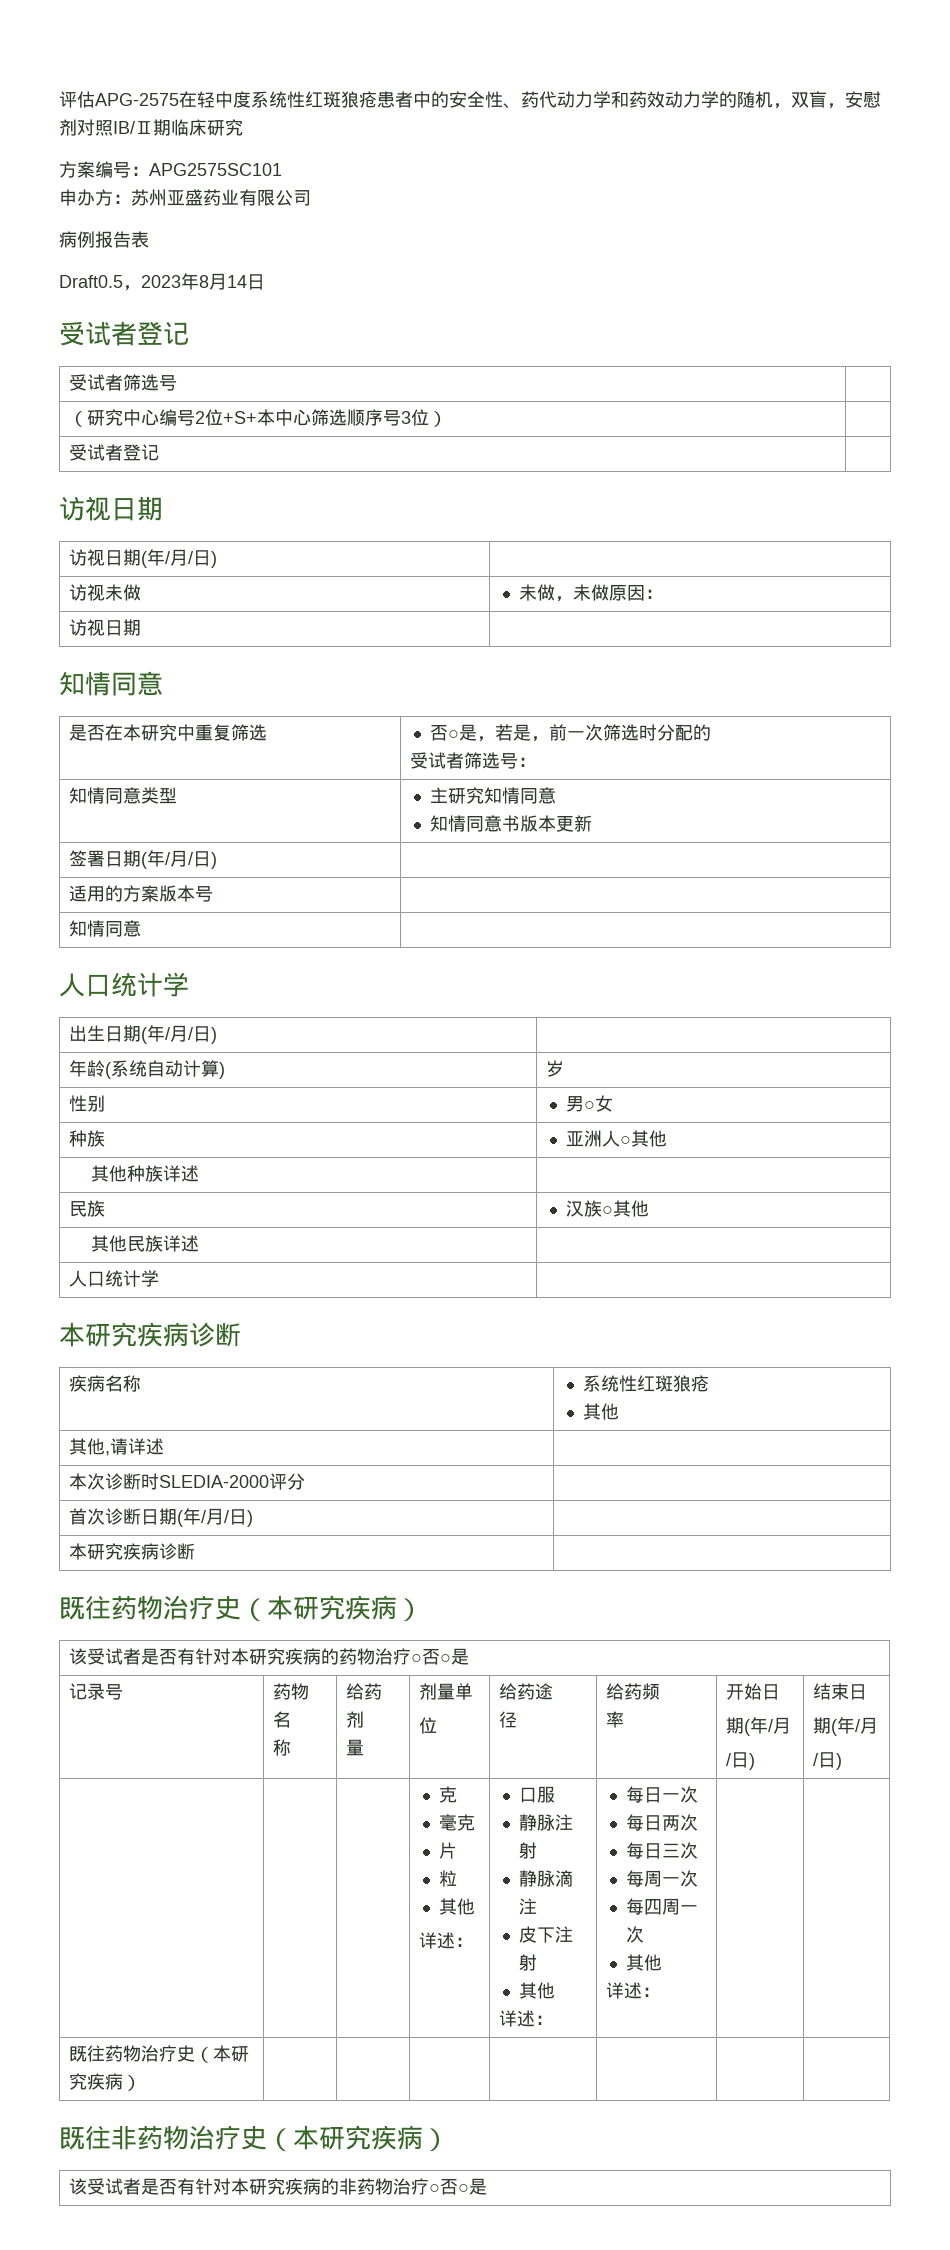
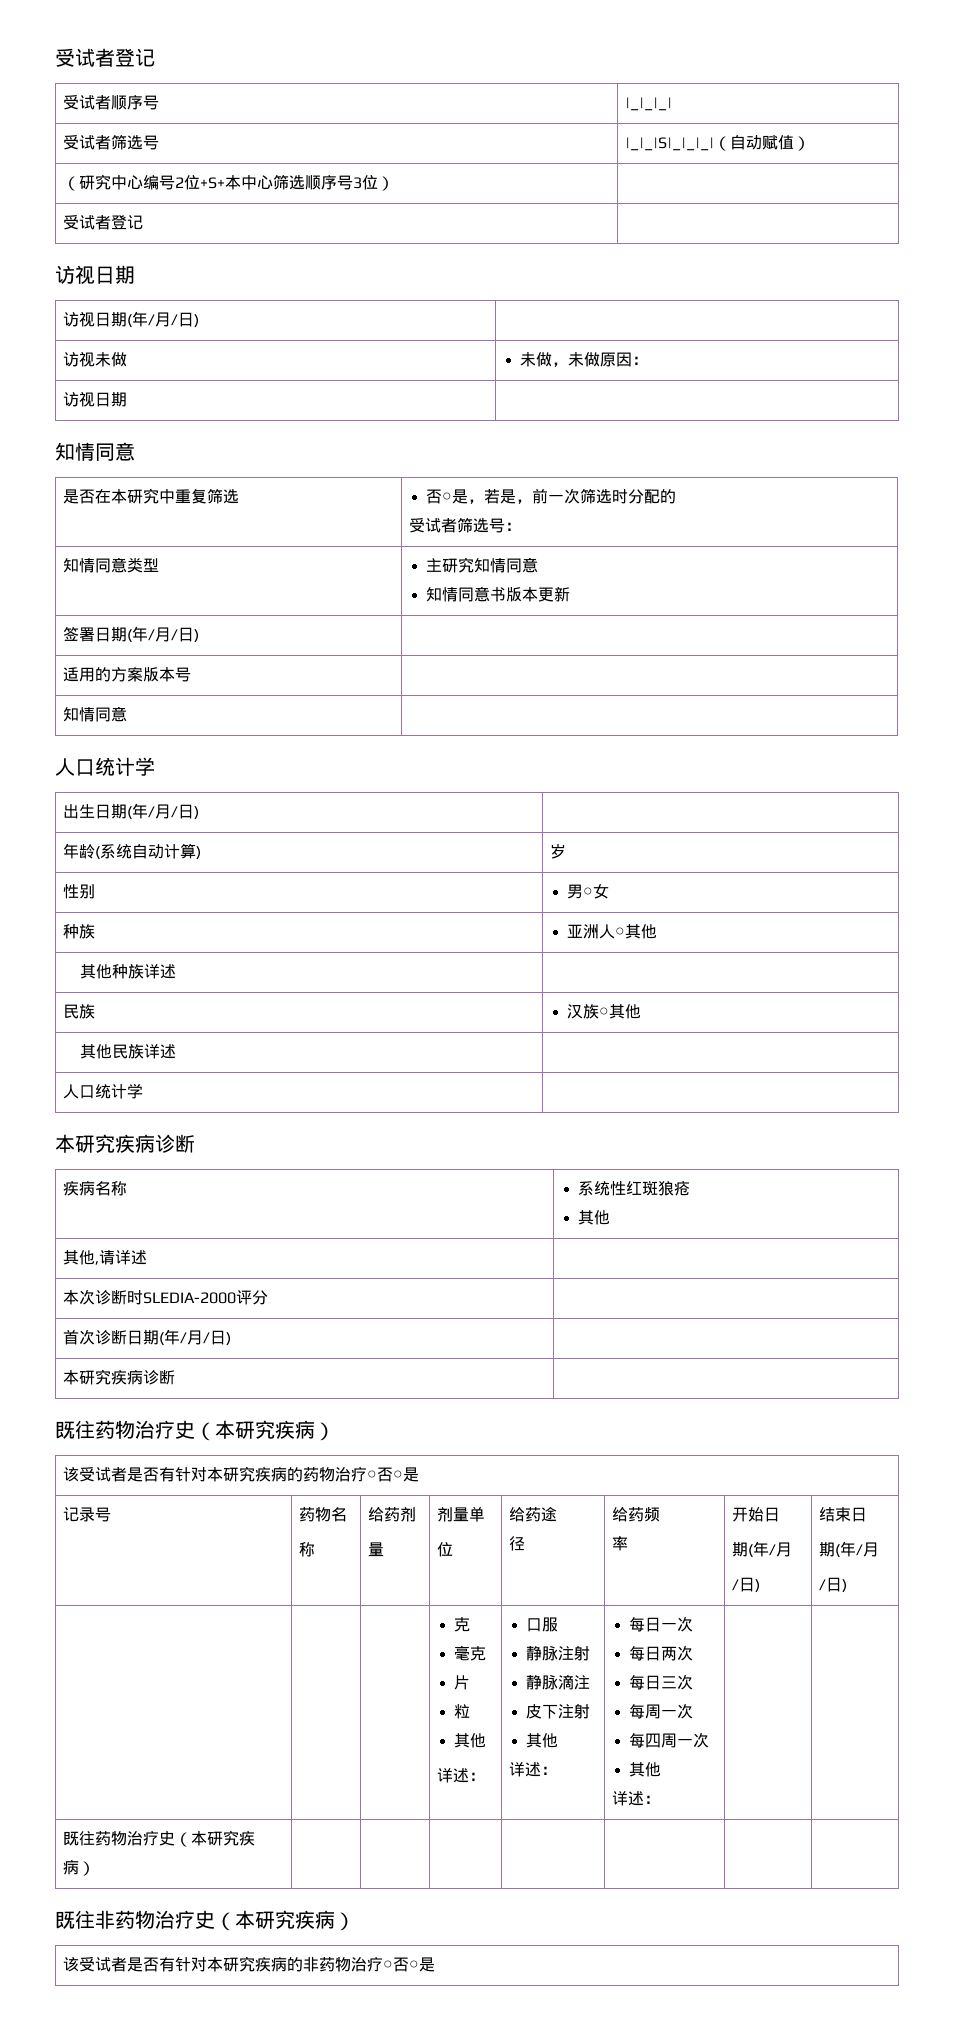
[59,91,881,109] [59,119,243,136] [59,161,282,178] [59,189,311,206] [59,231,149,248] [59,273,265,291] [59,321,189,346] 评估APG-2575在轻中度系统性红斑狼疮患者中的安全性、药代动力学和药效动力学的随机，双盲，安慰剂对照IB/Ⅱ期临床研究 // 方案编号：APG2575SC101 // 申办方：苏州亚盛药业有限公司 // 病例报告表 // Draft0.5，2023年8月14日 // 受试者登记 -> [55,48,155,67] [62,95,159,110] [624,97,672,111] 受试者登记 // 受试者顺序号 | |_|_|_|
(178, 383) none -> [624,135,810,151] |_|_|S|_|_|_|（自动赋值）

